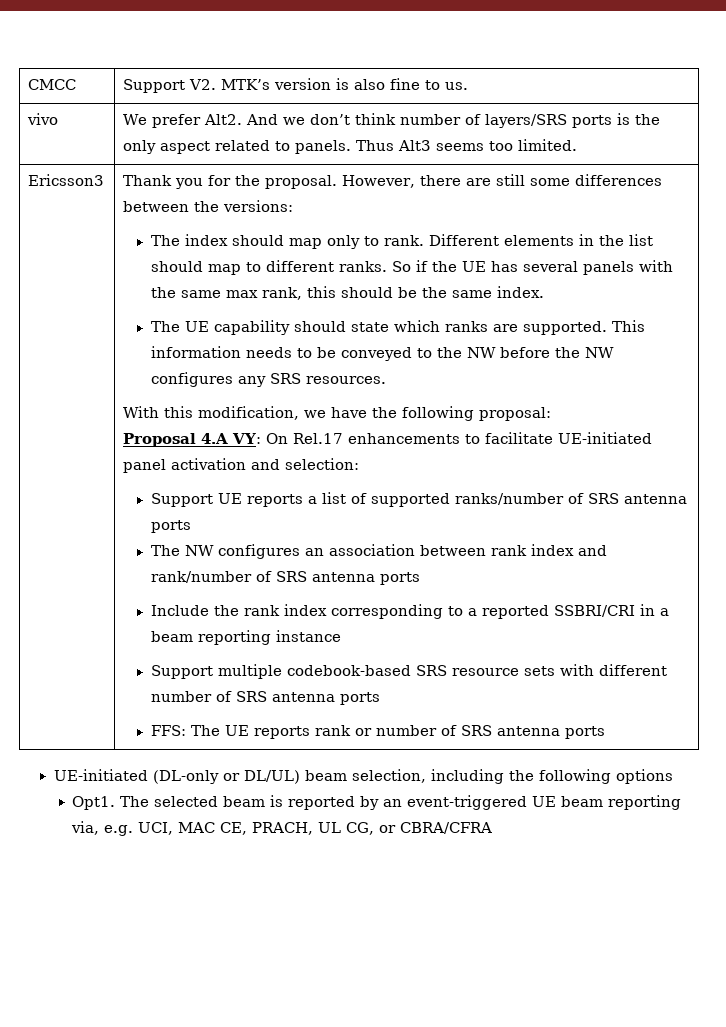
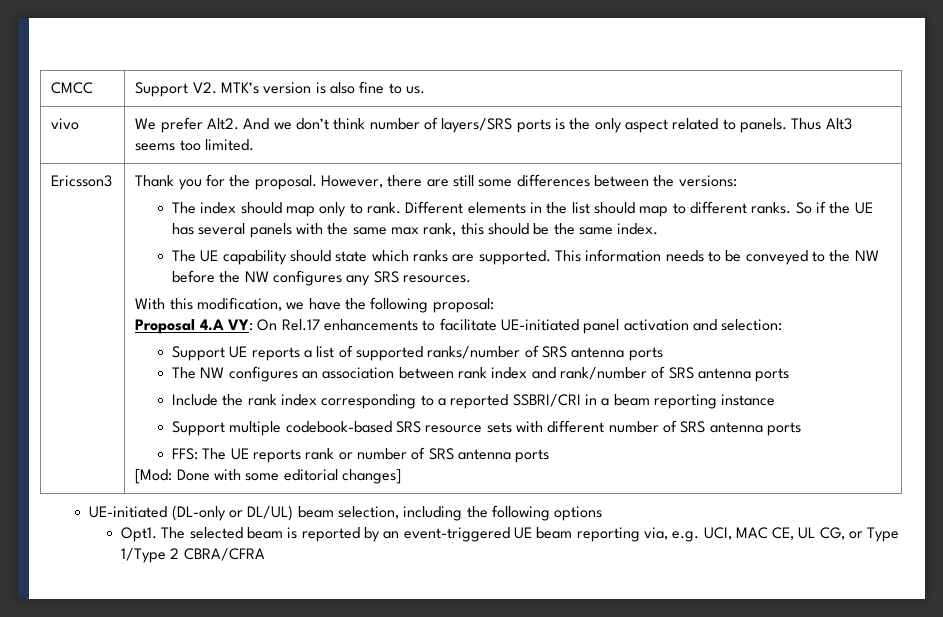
(605, 732) none -> [135,469,402,484] // [Mod: Done with some editorial changes]
[252,822,314,835] PRACH, -> (795, 533) none
(397, 829) none -> [867,527,900,542] [121,548,180,563] Type 1/Type 2

